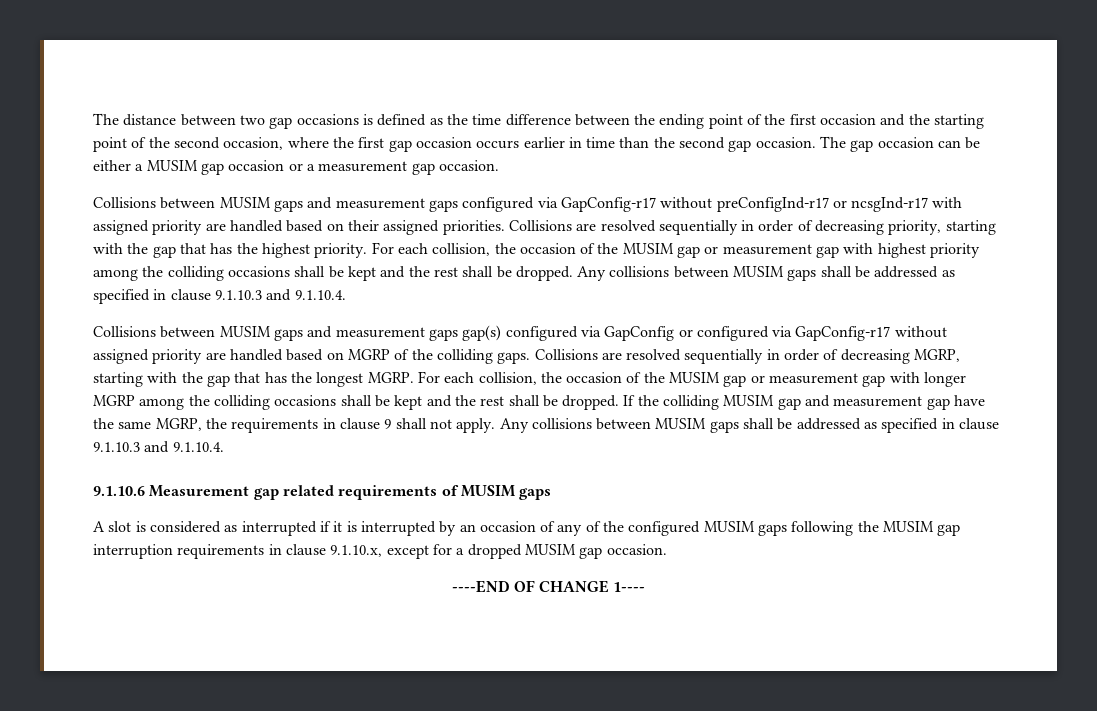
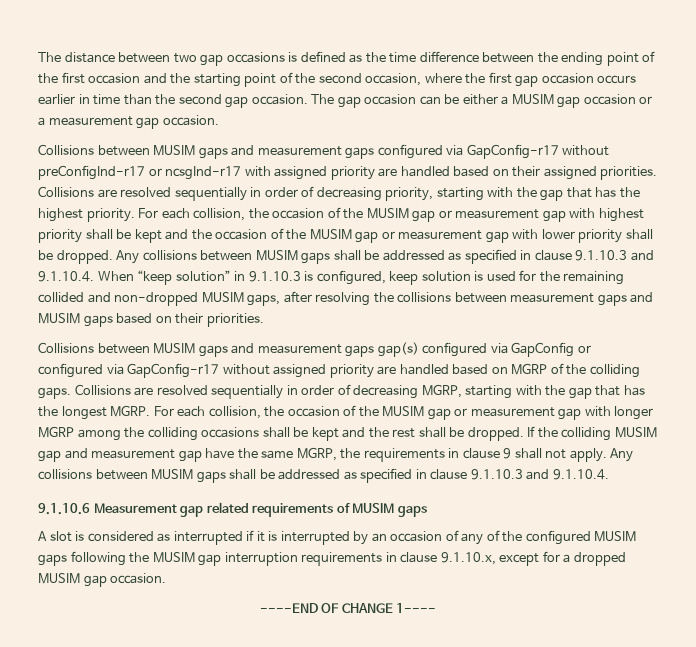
[93,266,458,281] among the colliding occasions shall be kept and the rest -> [85,228,623,243] shall be kept and the occasion of the MUSIM gap or measurement gap with lower priority
(346, 295) none -> [97,270,625,285] [38,291,654,306] [38,313,264,327] When “keep solution” in 9.1.10.3 is configured, keep solution is used for the remaining collided and non-dropped MUSIM gaps, after resolving the collisions between measurement gaps and MUSIM gaps based on their priorities.

